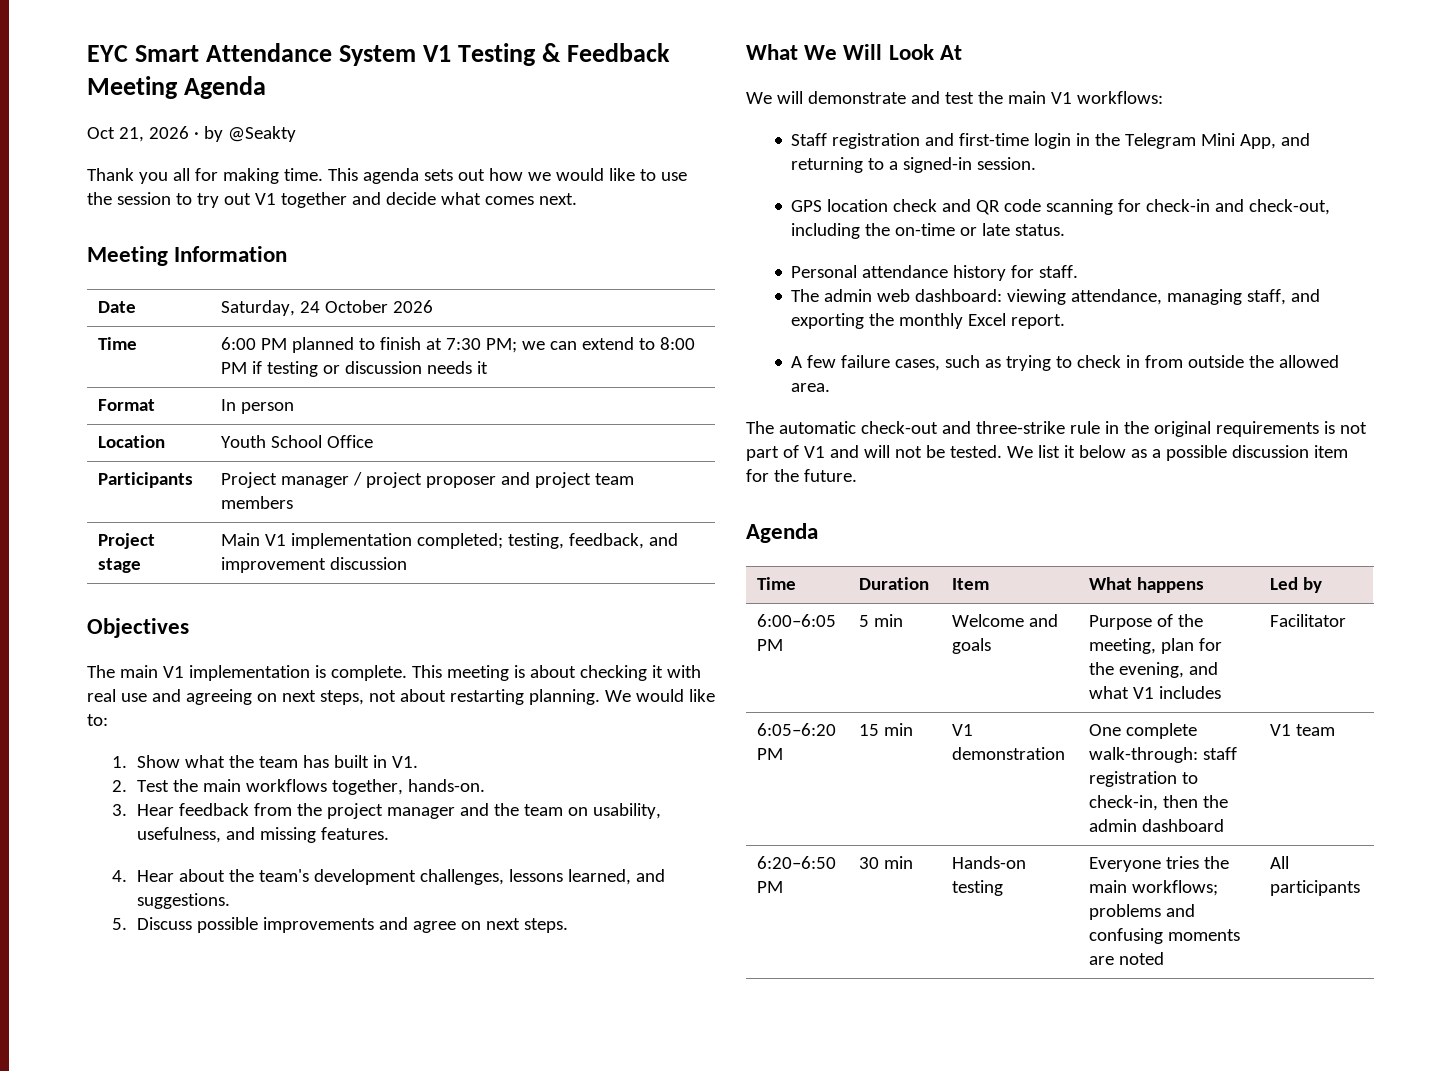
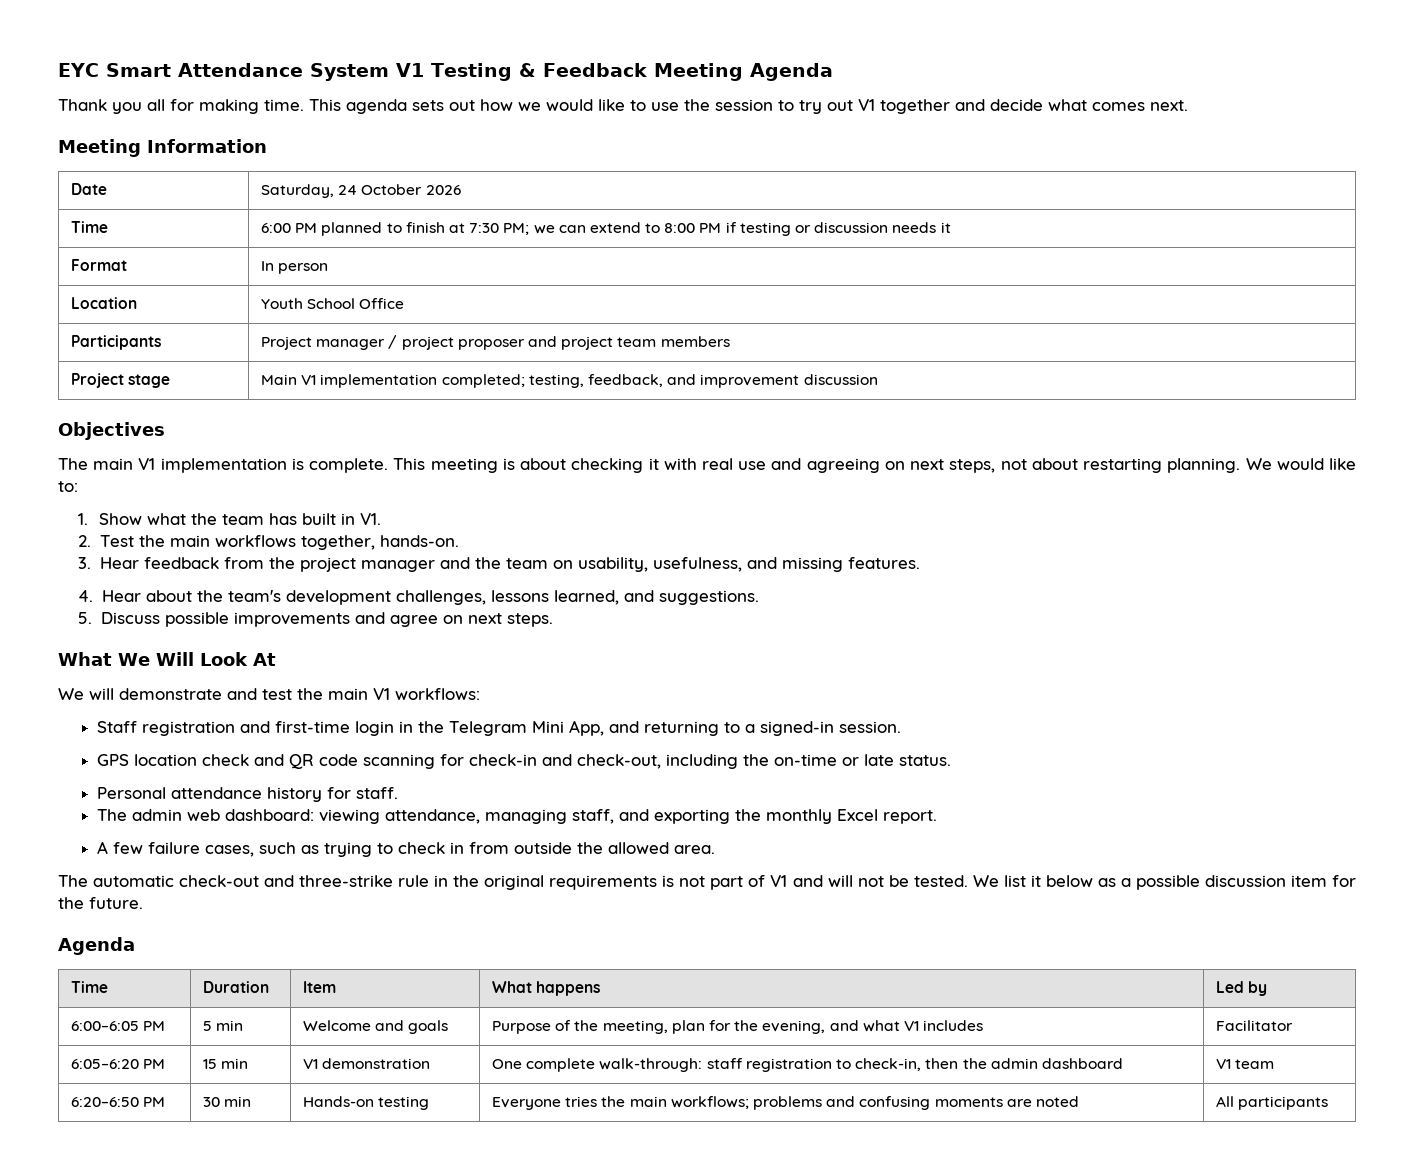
[87,126,296,142] // Oct 21, 2026 · by @Seakty -> (833, 72) none

